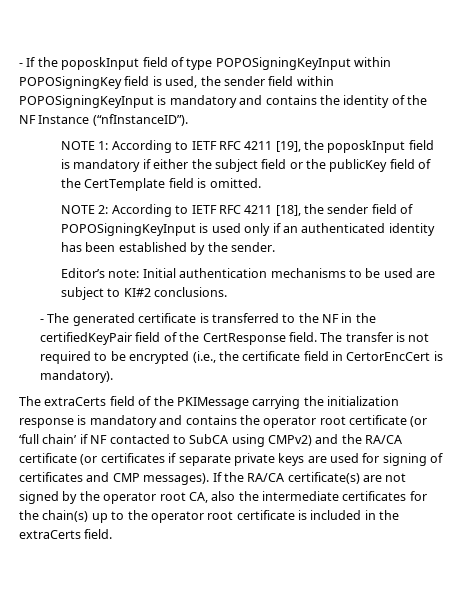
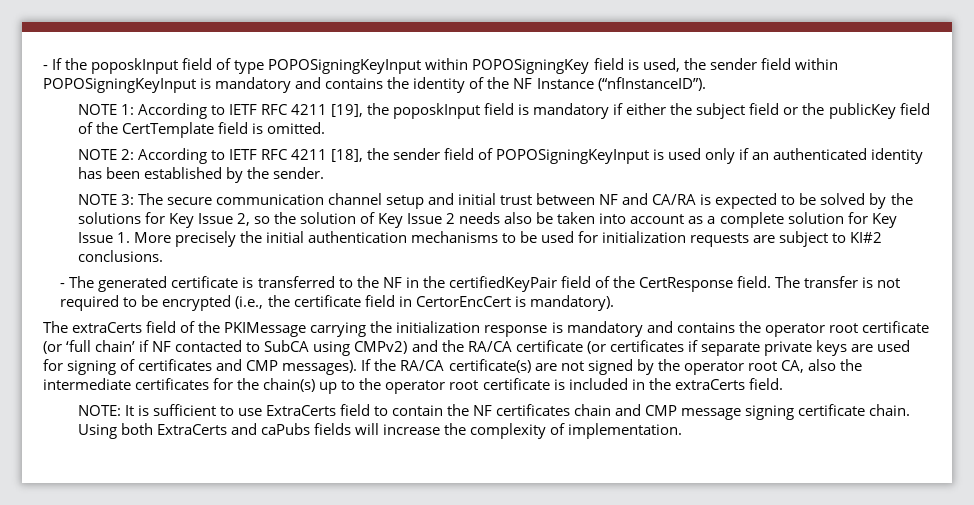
[61,268,176,278] Editor’s note: Initial -> [77,193,913,209] [77,212,897,228] [77,231,304,247] NOTE 3: The secure communication channel setup and initial trust between NF and CA/RA is expected to be solved by the solutions for Key Issue 2, so the solution of Key Issue 2 needs also be taken into account as a complete solution for Key Issue 1. More precisely the initial
(413, 273) none -> [578,231,750,247] for initialization requests
(113, 534) none -> [77,404,911,420] [77,423,683,439] // NOTE: It is sufficient to use ExtraCerts field to contain the NF certificates chain and CMP message signing certificate chain. Using both ExtraCerts and caPubs fields will increase the complexity of implementation.

